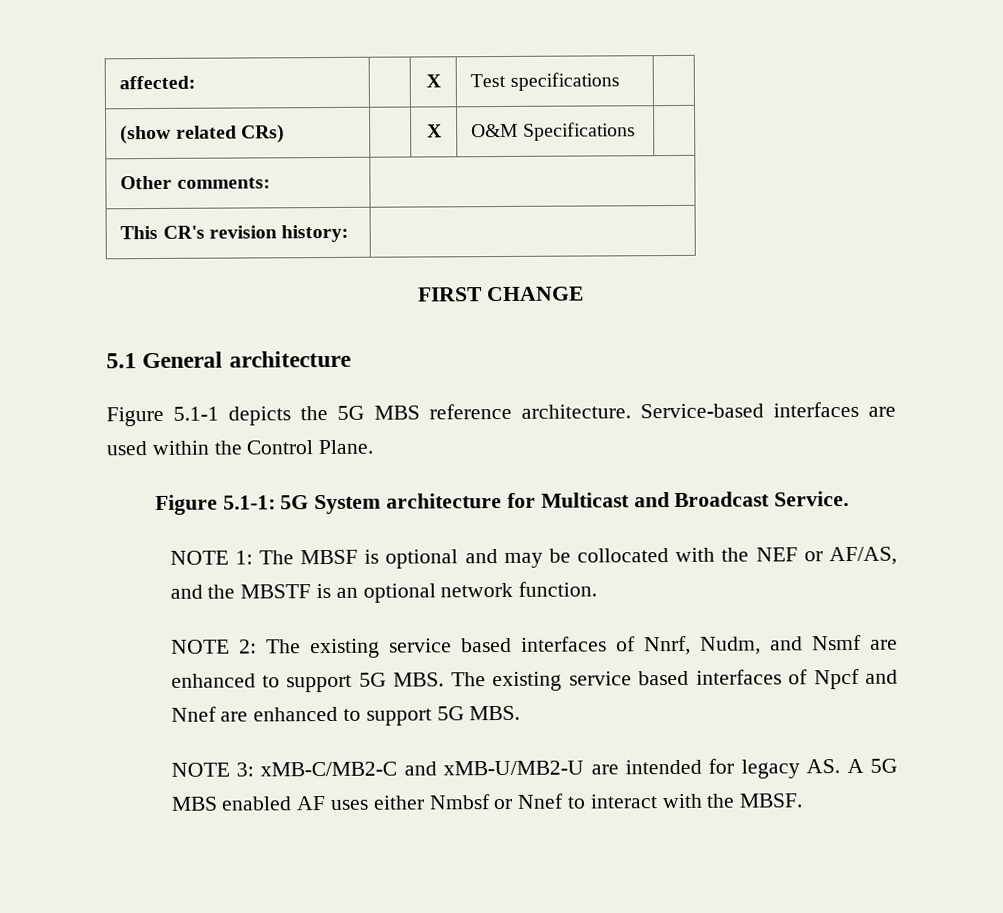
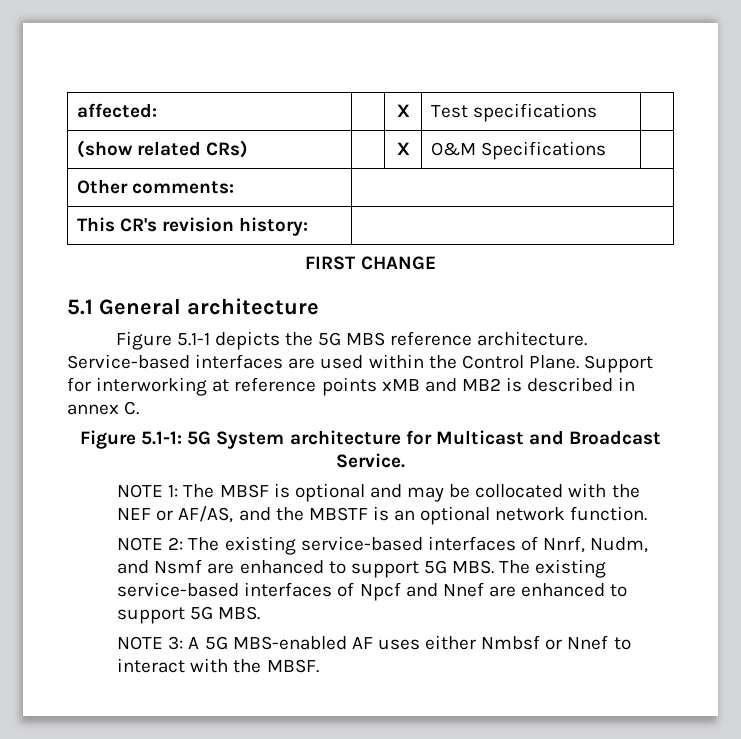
(374, 447) none -> [584,355,654,373] [67,377,636,396] [67,401,140,415] Support for interworking at reference points xMB and MB2 is described in annex C.
[388,637,512,653] service based -> [300,536,423,551] service-based
[568,670,690,686] service based -> [117,582,240,597] service-based
[260,758,898,779] [170,796,293,811] xMB-C/MB2-C and xMB-U/MB2-U are intended for legacy AS. A 5G MBS enabled -> [188,636,347,650] A 5G MBS-enabled

